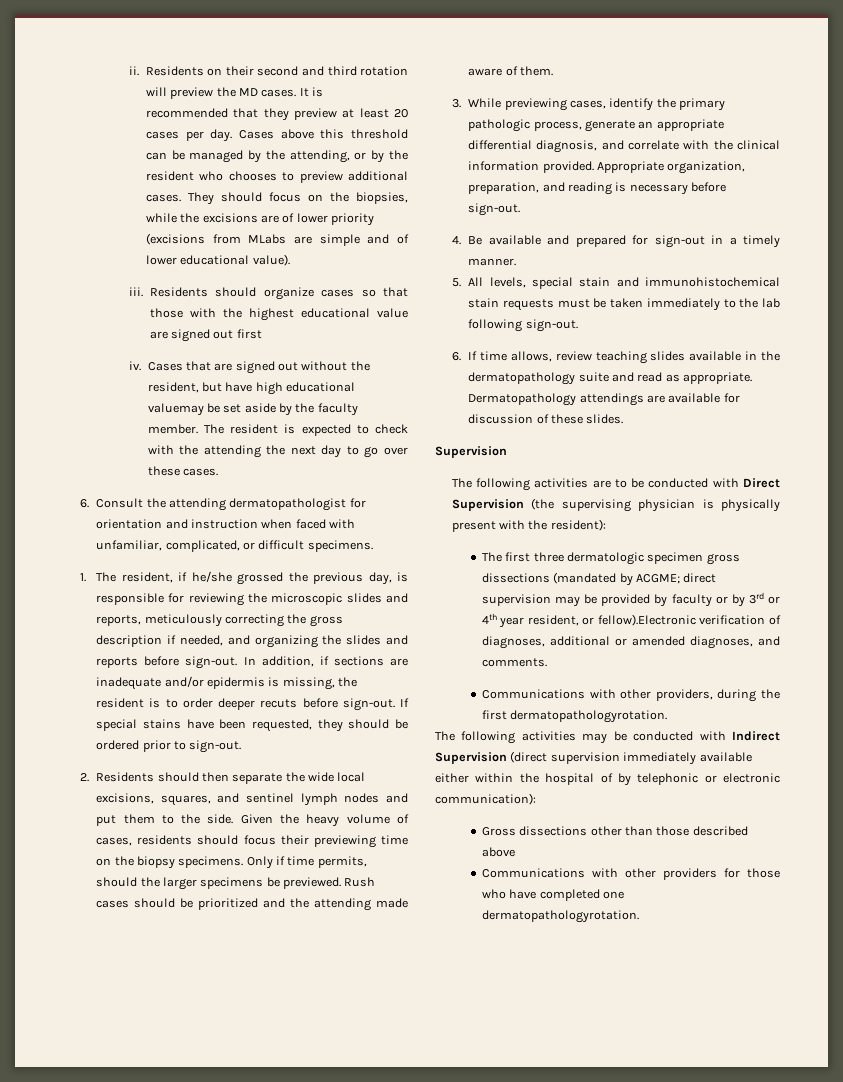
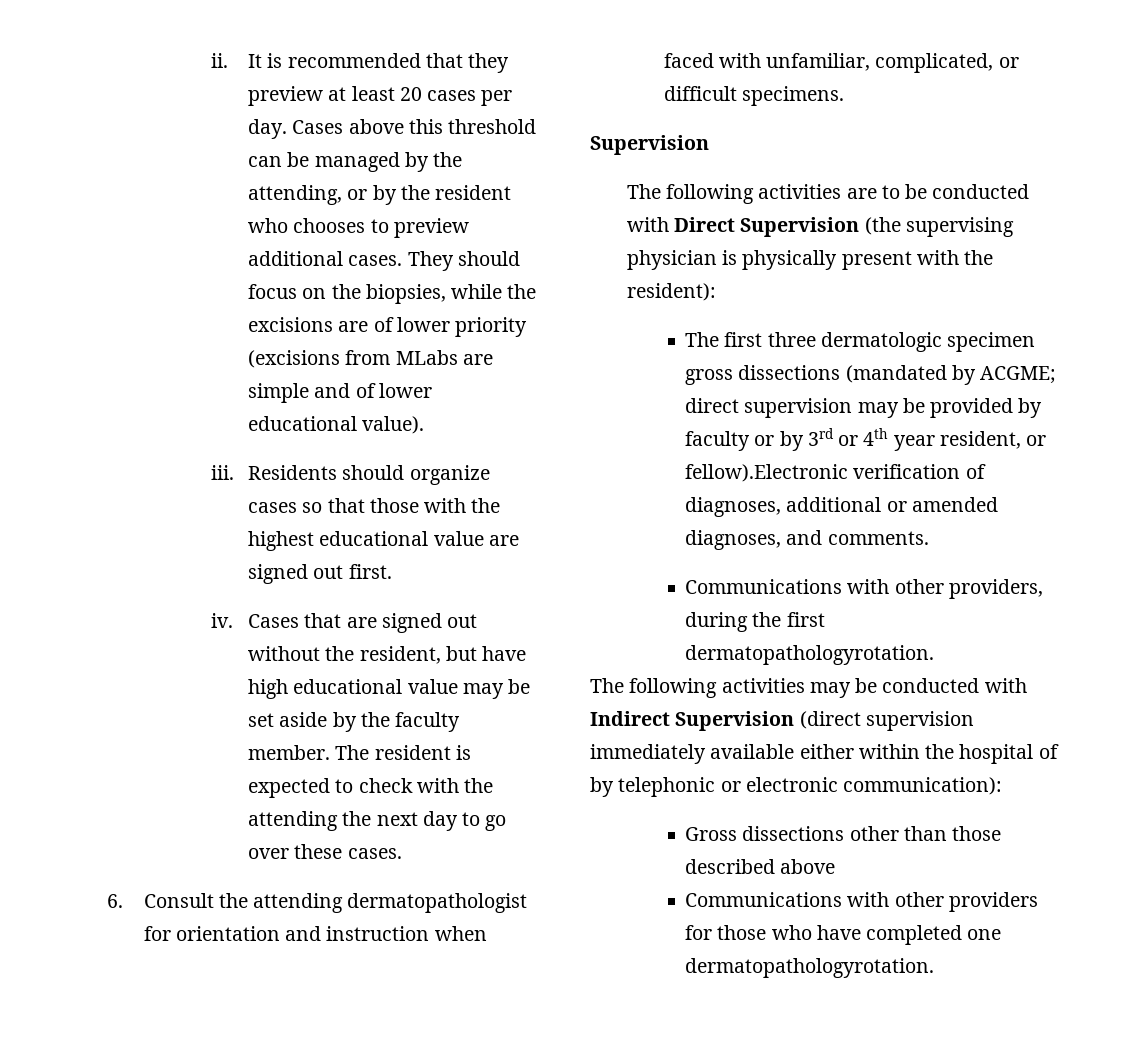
[145,66,408,76] [145,87,297,99] Residents on their second and third rotation will preview the MD cases. -> (229, 60) none
[236,329,262,339] first -> [348,564,392,579] first.
[147,403,204,416] valuemay -> [407,679,504,699] value may
[79,571,409,585] [96,593,408,606] [96,614,343,627] [96,635,408,648] [96,656,409,669] [96,676,358,690] [96,698,410,711] [96,719,408,732] [96,740,242,753] [79,772,366,784] [96,793,408,806] [96,814,410,827] [96,835,408,848] [96,856,367,869] [96,877,376,890] [96,898,408,911] [468,66,553,76] [451,98,726,111] [468,119,724,132] [468,140,780,153] [468,161,746,174] [468,182,727,195] [468,203,521,216] [451,235,781,248] [468,258,517,266] [451,277,780,289] [468,298,780,311] [468,319,578,332] [451,351,780,364] [468,372,753,385] [468,393,740,406] [468,414,624,424] // 1. The resident, if he/she grossed the previous day, is responsible for reviewing the microscopic slides and reports, meticulously correcting the gross description if needed, and organizing the slides and reports before sign-out. In addition, if sections are inadequate and/or epidermis is missing, the resident is to order deeper recuts before sign-out. If special stains have been requested, they should be ordered prior to sign-out. // 2. Residents should then separate the wide local excisions, squares, and sentinel lymph nodes and put them to the side. Given the heavy volume of cases, residents should focus their previewing time on the biopsy specimens. Only if time permits, should the larger specimens be previewed. Rush cases should be prioritized and the attending made aware of them. // 3. While previewing cases, identify the primary pathologic process, generate an appropriate differential diagnosis, and correlate with the clinical information provided. Appropriate organization, preparation, and reading is necessary before sign-out. // 4. Be available and prepared for sign-out in a timely manner. // 5. All levels, special stain and immunohistochemical stain requests must be taken immediately to the lab following sign-out. // 6. If time allows, review teaching slides available in the dermatopathology suite and read as appropriate. Dermatopathology attendings are available for discussion of these slides. -> (844, 96) none

